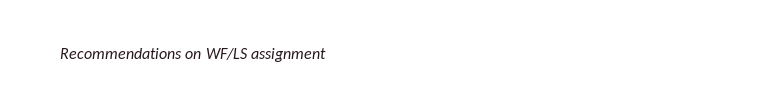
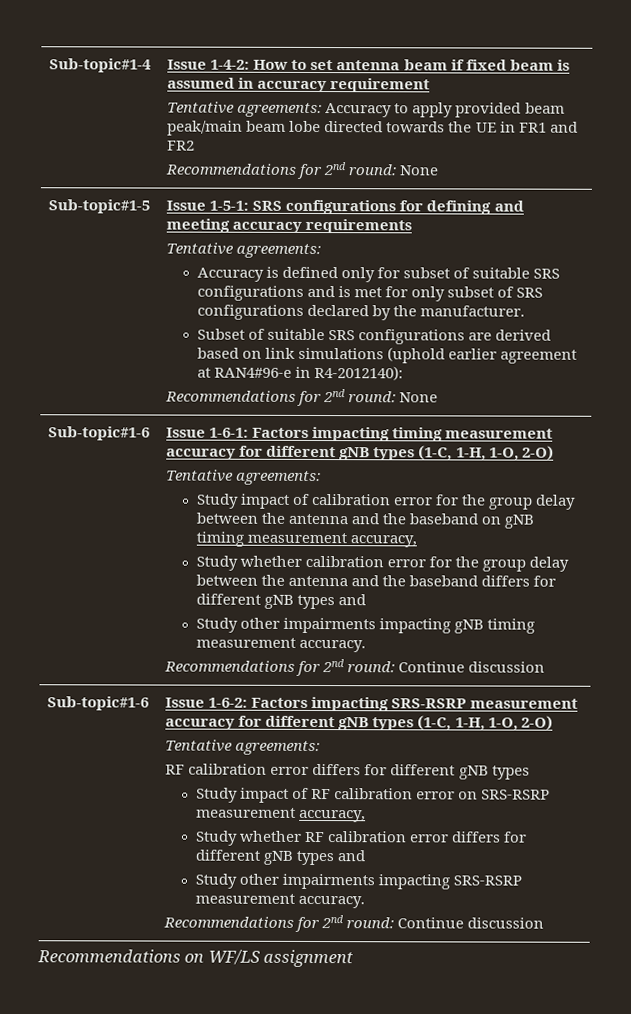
(60, 53) none -> [49,58,153,73] [167,59,570,71] [167,77,431,93] [167,101,565,118] [167,120,578,136] [167,140,196,151] [165,162,440,180] [48,199,151,214] [166,199,524,215] [166,218,413,234] [166,242,322,259] [196,266,561,283] [196,285,544,302] [196,304,525,321] [196,328,552,345] [196,347,578,364] [196,365,403,381] [165,389,439,407] [48,426,151,441] [166,426,554,442] [166,445,554,461] [166,469,322,486] [195,493,577,510] [195,512,535,529] [195,531,417,548] [195,555,570,572] [195,574,557,587] [195,593,366,610] [195,617,535,634] [195,637,366,653] [164,659,546,677] [47,696,150,711] [165,696,579,712] [165,715,553,731] [165,739,321,756] [165,763,530,780] [195,787,551,803] [195,807,366,823] [194,830,528,846] [194,849,365,866] [194,873,522,890] [194,893,365,909] [163,915,545,933] Sub-topic#1-4 | Issue 1-4-2: How to set antenna beam if fixed beam is assumed in accuracy requirement // Tentative agreements: Accuracy to apply provided beam peak/main beam lobe directed towards the UE in FR1 and FR2 // Recommendations for 2nd round: None // Sub-topic#1-5 | Issue 1-5-1: SRS configurations for defining and meeting accuracy requirements // Tentative agreements: // Accuracy is defined only for subset of suitable SRS configurations and is met for only subset of SRS configurations declared by the manufacturer. // Subset of suitable SRS configurations are derived based on link simulations (uphold earlier agreement at RAN4#96-e in R4-2012140): // Recommendations for 2nd round: None // Sub-topic#1-6 | Issue 1-6-1: Factors impacting timing measurement accuracy for different gNB types (1-C, 1-H, 1-O, 2-O) // Tentative agreements: // Study impact of calibration error for the group delay between the antenna and the baseband on gNB timing measurement accuracy, // Study whether calibration error for the group delay between the antenna and the baseband differs for different gNB types and // Study other impairments impacting gNB timing measurement accuracy. // Recommendations for 2nd round: Continue discussion // Sub-topic#1-6 | Issue 1-6-2: Factors impacting SRS-RSRP measurement accuracy for different gNB types (1-C, 1-H, 1-O, 2-O) // Tentative agreements: // RF calibration error differs for different gNB types // Study impact of RF calibration error on SRS-RSRP measurement accuracy, // Study whether RF calibration error differs for different gNB types and // Study other impairments impacting SRS-RSRP measurement accuracy. // Recommendations for 2nd round: Continue discussion //

